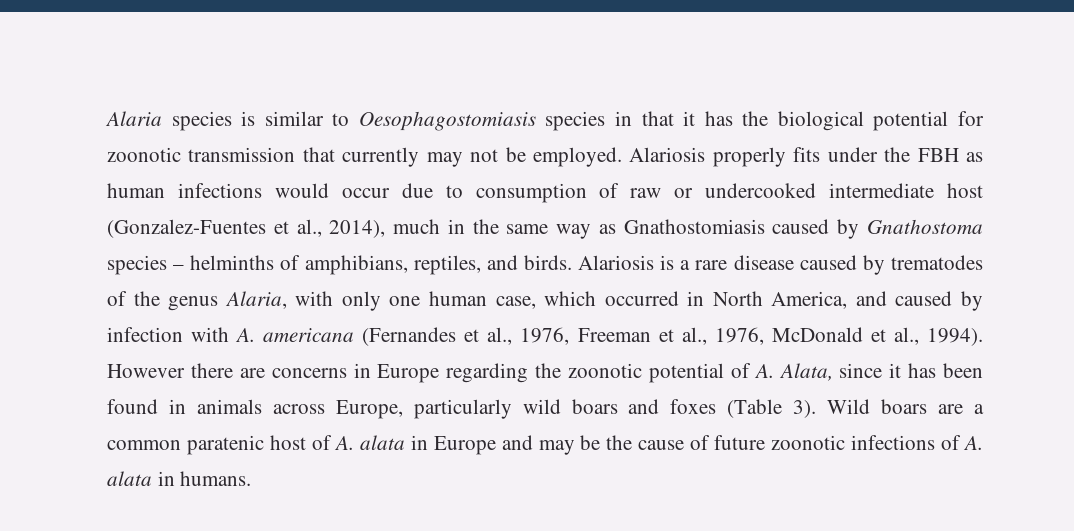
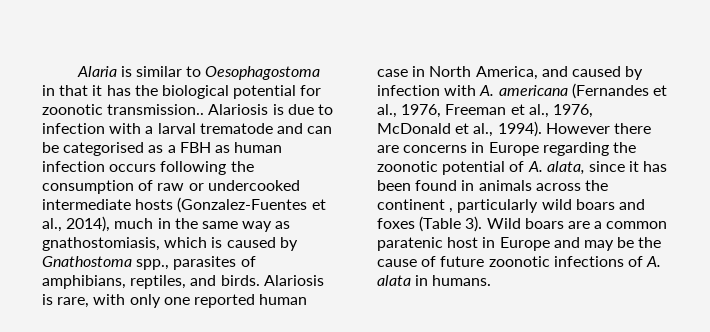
[171,111,232,131] species -> (117, 71) none
[358,111,606,131] Oesophagostomiasis species -> [205,66,321,80] Oesophagostoma
[188,147,984,167] [107,183,463,198] transmission that currently may not be employed. Alariosis properly fits under the FBH as human infections would occur due to -> [107,104,333,115] [42,123,333,134] [42,142,283,156] [42,161,254,175] transmission.. Alariosis is due to infection with a larval trematode and can be categorised as a FBH as human infection occurs following the
[946,183,983,198] host -> [135,199,174,210] hosts
[623,219,983,239] [107,255,275,275] Gnathostomiasis caused by Gnathostoma species – helminths -> [42,237,298,251] [42,256,237,270] gnathostomiasis, which is caused by Gnathostoma spp., parasites
[680,255,983,275] [107,291,679,311] a rare disease caused by trematodes of the genus Alaria, with only one human case, which occurred -> [57,294,308,308] [377,69,408,77] rare, with only one reported human case
[778,363,833,381] Alata, -> [546,161,585,175] alata,
[335,400,403,419] Europe, -> [584,180,608,191] [377,199,454,213] the continent ,
[311,435,405,450] of A. alata -> (479, 242) none

